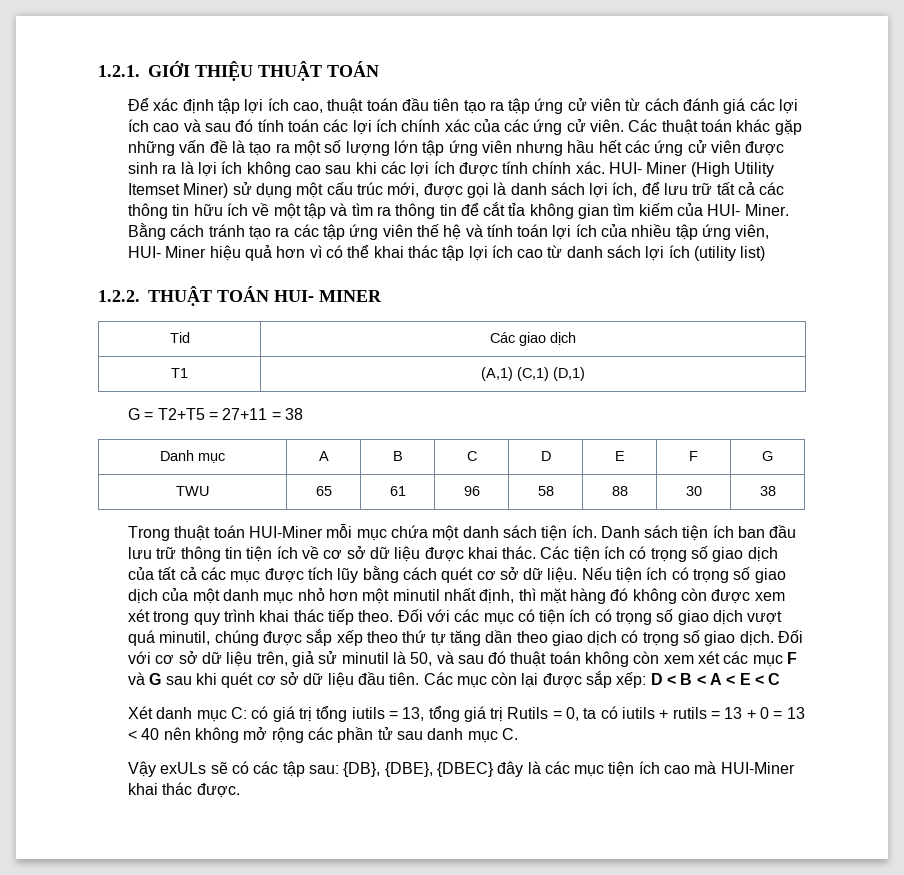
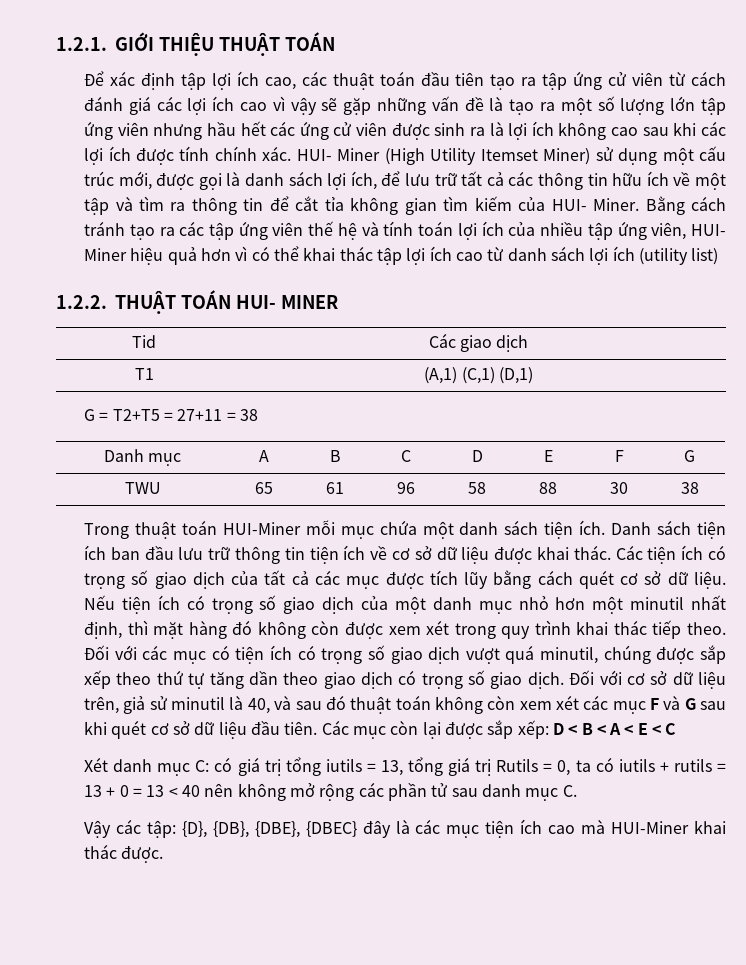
(323, 107) none -> [301,71,327,86] các
[183,119,771,135] và sau đó tính toán các lợi ích chính xác của các ứng cử viên. Các thuật toán khác -> [272,96,338,115] vì vậy sẽ
[410,652,433,666] 50, -> [247,698,270,714] 40,
[160,761,339,777] exULs sẽ có các tập sau: -> [116,819,207,838] các tập: {D},

